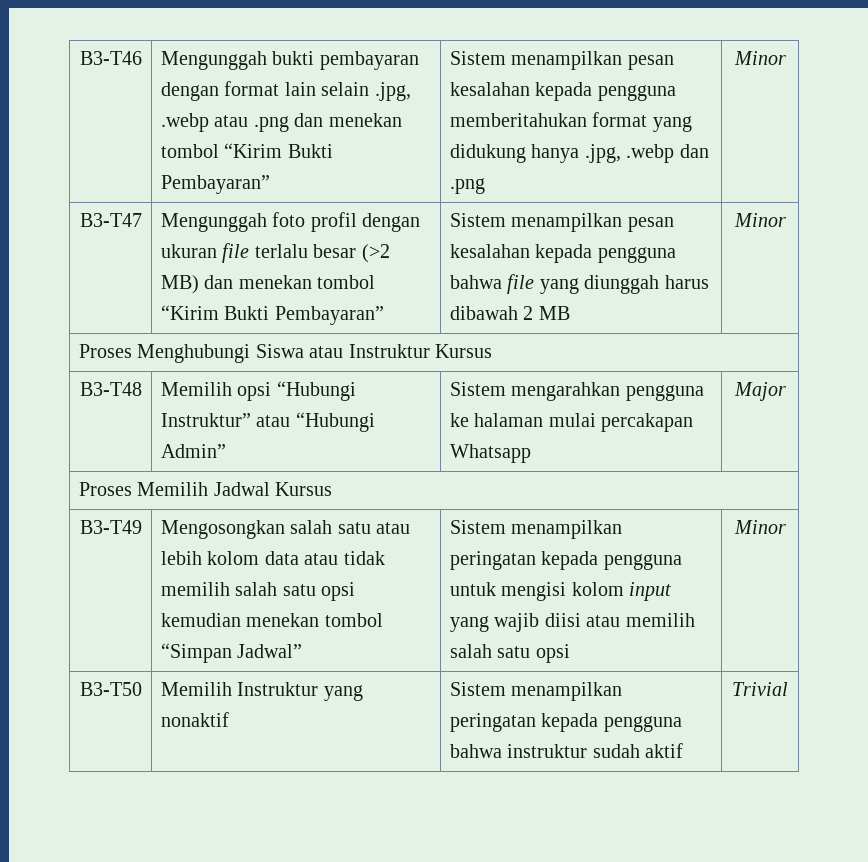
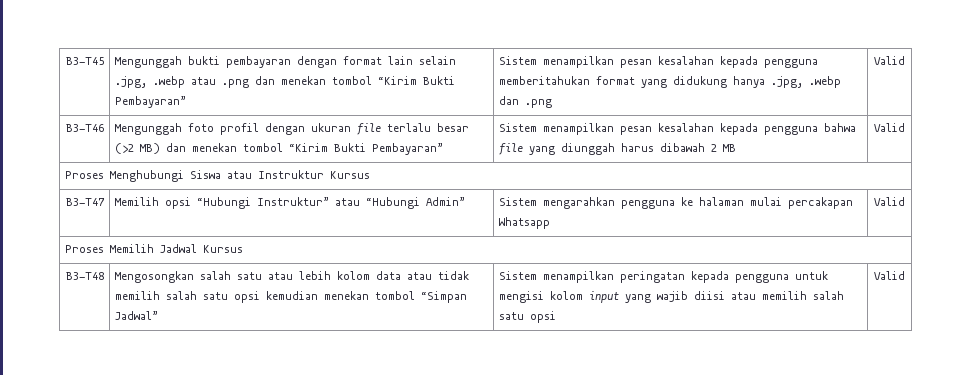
[79,51,142,65] B3-T46 -> [65,57,104,65] B3-T45
[733,51,786,65] [79,213,142,227] Minor // B3-T47 -> [874,56,905,65] [65,124,104,132] Valid // B3-T46
[733,213,786,227] Minor -> [874,123,905,132] Valid
[79,382,142,396] B3-T48 -> [65,198,105,206] B3-T47
[733,382,786,401] Major -> [874,197,905,206] Valid
[79,520,142,534] B3-T49 -> [65,272,104,280] B3-T48
[733,520,786,534] [79,682,142,696] [160,682,363,701] [160,712,229,727] [449,682,623,701] [449,713,682,732] [449,743,684,758] [732,682,788,696] Minor // B3-T50 | Memilih Instruktur yang nonaktif | Sistem menampilkan peringatan kepada pengguna bahwa instruktur sudah aktif | Trivial -> [874,271,905,280] Valid

